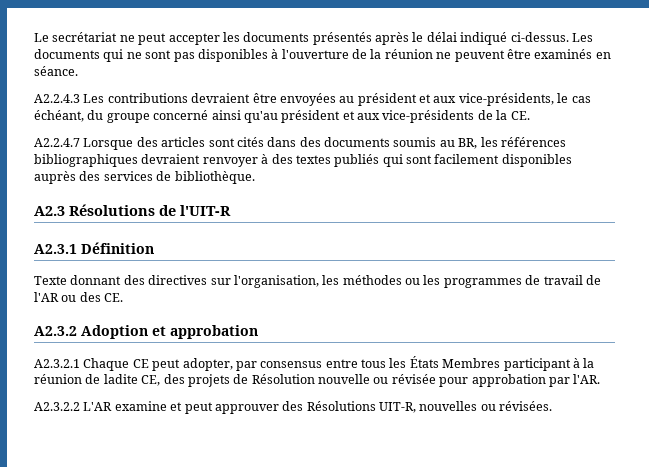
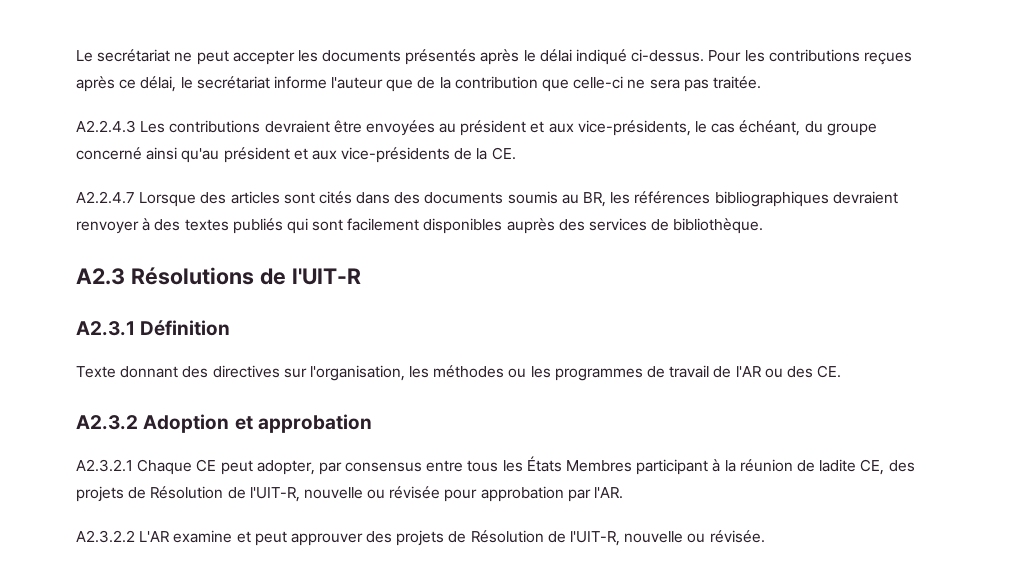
[571,33,593,42] [34,49,611,62] [34,66,78,76] Les documents qui ne sont pas disponibles à l'ouverture de la réunion ne peuvent être examinés en séance. -> [708,49,912,65] [76,76,761,92] Pour les contributions reçues après ce délai, le secrétariat informe l'auteur que de la contribution que celle-ci ne sera pas traitée.
(315, 379) none -> [227,487,300,502] de l'UIT-R,
[306,401,553,413] Résolutions UIT-R, nouvelles ou révisées. -> [396,530,765,546] projets de Résolution de l'UIT-R, nouvelle ou révisée.

